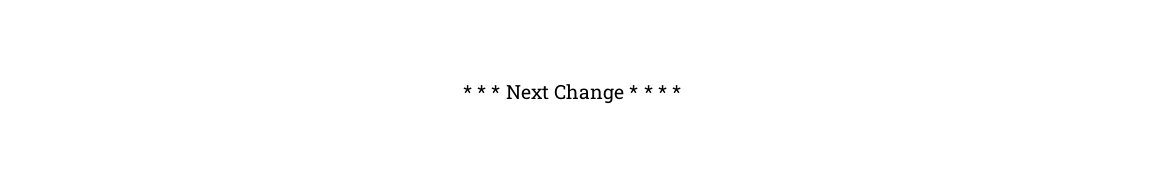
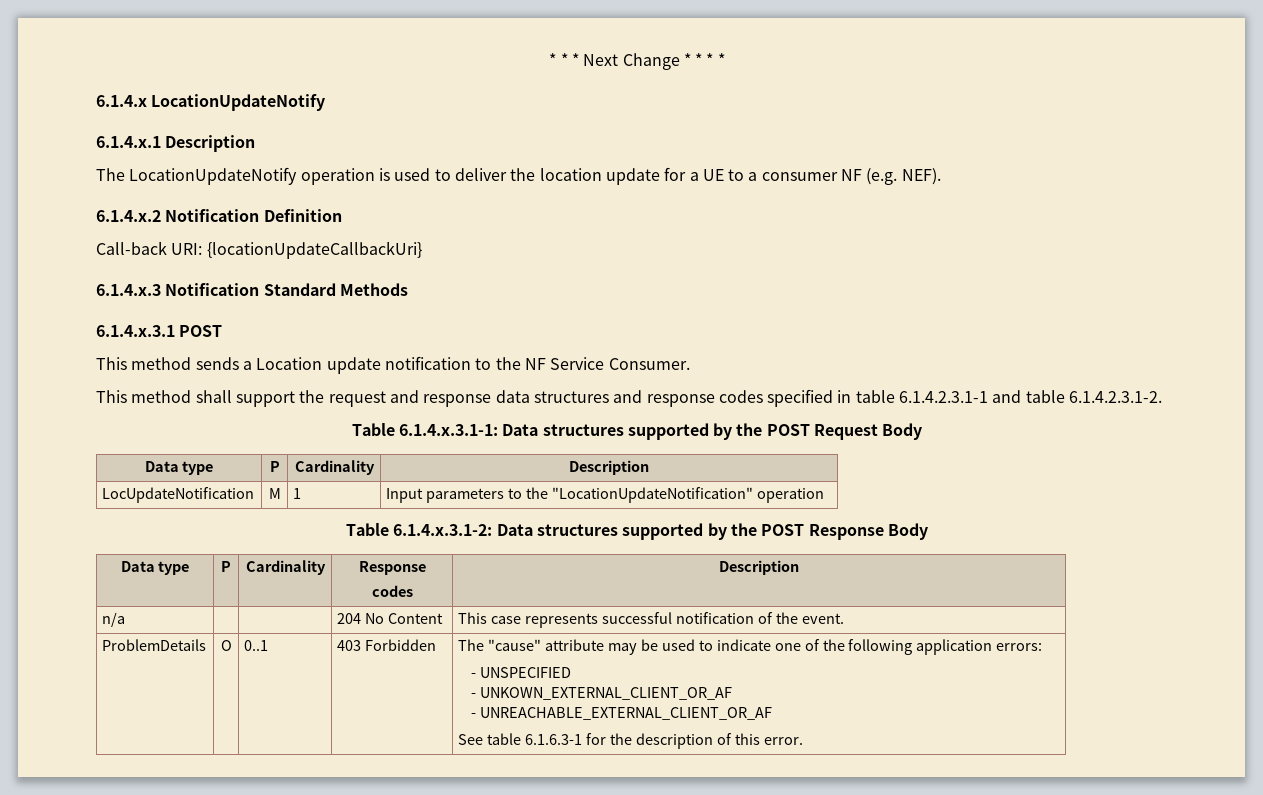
(682, 92) none -> [96,94,326,111] [96,135,256,152] [96,167,941,185] [96,209,342,222] [96,241,422,259] [96,283,408,296] [96,325,223,337] [96,356,690,374] [96,389,1163,407] [351,423,923,440] [144,461,214,475] [269,461,280,472] [294,460,375,475] [569,460,649,475] [102,487,255,503] [268,488,281,499] [293,488,302,499] [386,487,824,503] [346,523,928,540] [120,561,190,575] [221,561,231,572] [245,560,326,575] [358,561,426,575] [371,585,413,597] [719,560,799,575] [102,612,126,627] [337,613,444,624] [458,612,844,628] [102,639,207,651] [220,640,232,651] [244,640,269,651] [337,639,437,651] [458,639,1043,655] [471,667,571,678] [471,687,732,700] [471,707,772,720] [458,733,803,749] // 6.1.4.x LocationUpdateNotify // 6.1.4.x.1 Description // The LocationUpdateNotify operation is used to deliver the location update for a UE to a consumer NF (e.g. NEF). // 6.1.4.x.2 Notification Definition // Call-back URI: {locationUpdateCallbackUri} // 6.1.4.x.3 Notification Standard Methods // 6.1.4.x.3.1 POST // This method sends a Location update notification to the NF Service Consumer. // This method shall support the request and response data structures and response codes specified in table 6.1.4.2.3.1-1 and table 6.1.4.2.3.1-2. // Table 6.1.4.x.3.1-1: Data structures supported by the POST Request Body // Data type | P | Cardinality | Description // LocUpdateNotification | M | 1 | Input parameters to the "LocationUpdateNotification" operation // Table 6.1.4.x.3.1-2: Data structures supported by the POST Response Body // Data type | P | Cardinality | Response // codes | Description // n/a | | | 204 No Content | This case represents successful notification of the event. // ProblemDetails | O | 0..1 | 403 Forbidden | The "cause" attribute may be used to indicate one of the following application errors: // - UNSPECIFIED // - UNKOWN_EXTERNAL_CLIENT_OR_AF // - UNREACHABLE_EXTERNAL_CLIENT_OR_AF // See table 6.1.6.3-1 for the description of this error.

